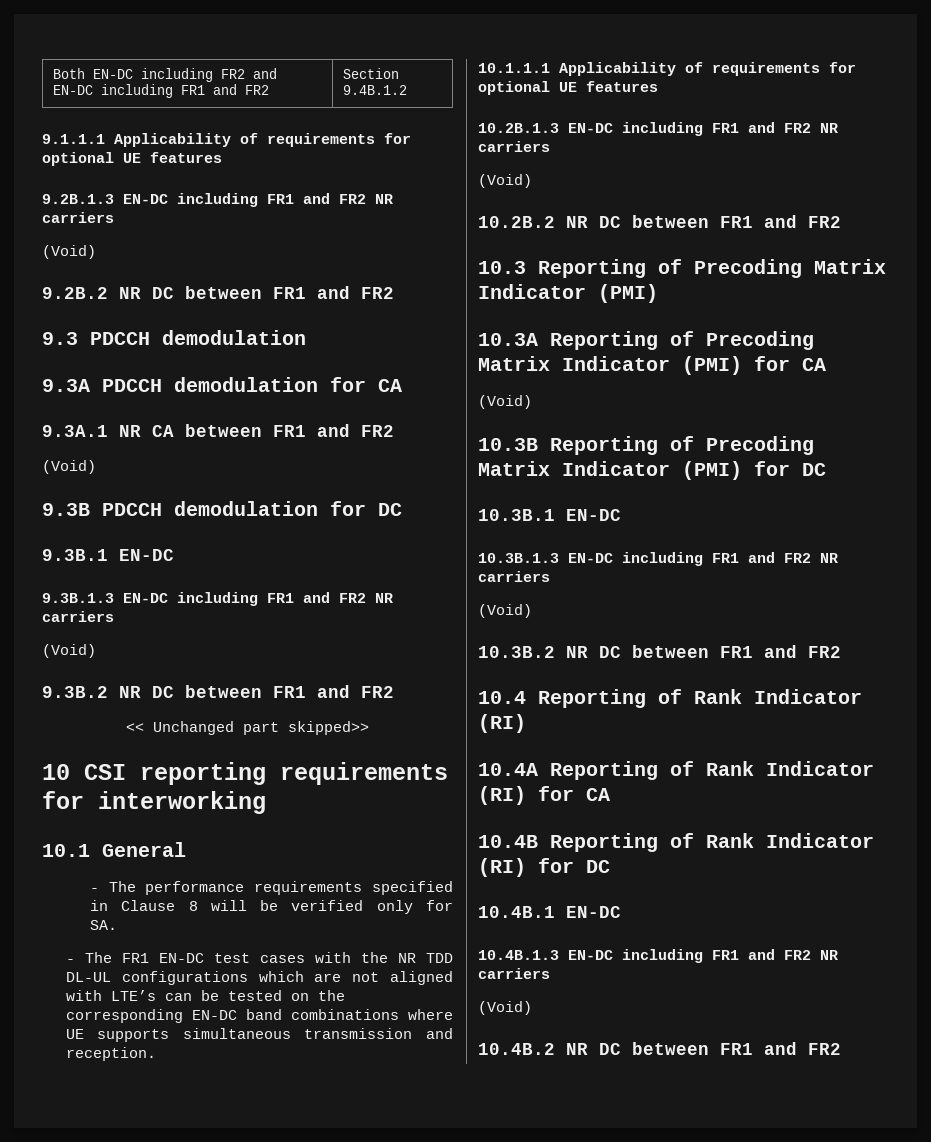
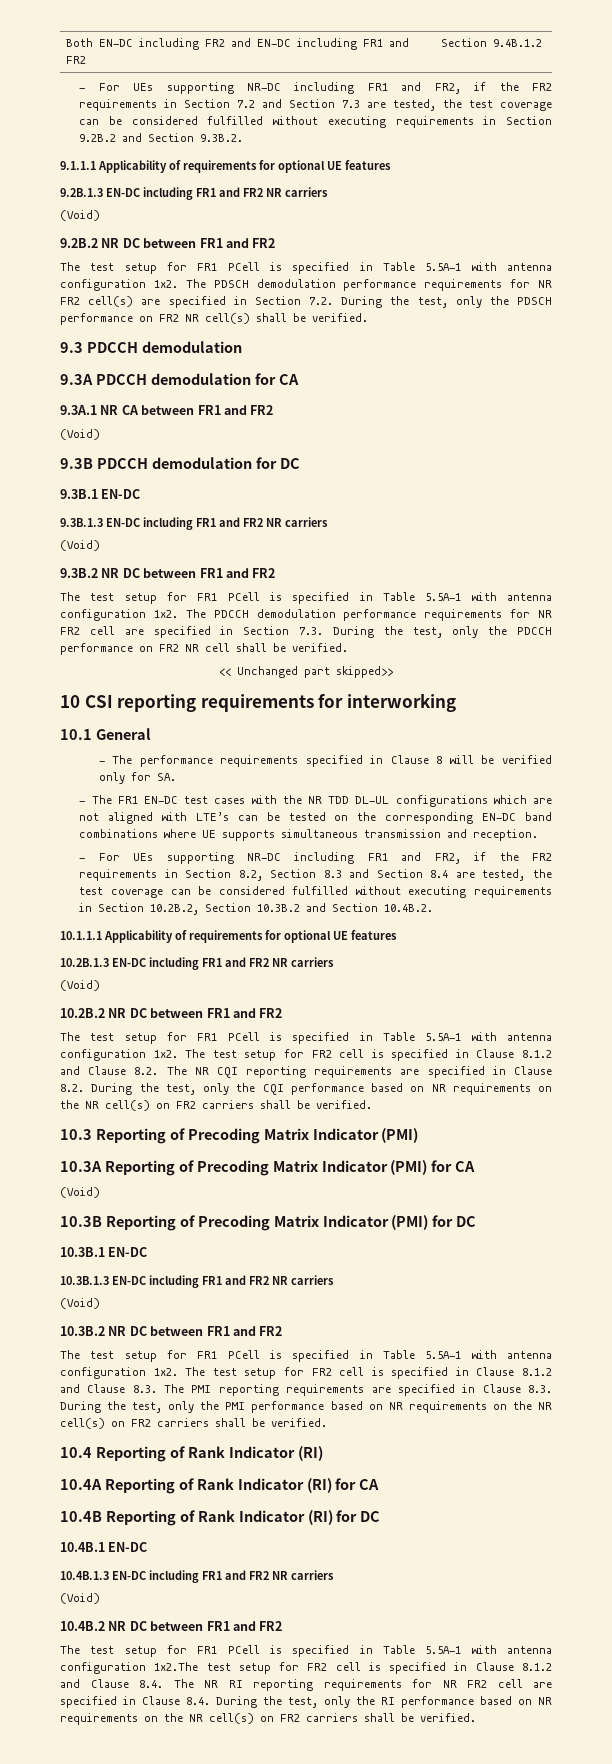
(407, 90) none -> [79,82,552,94] [79,99,553,111] [79,116,552,128] [79,133,244,142] // - For UEs supporting NR-DC including FR1 and FR2, if the FR2 requirements in Section 7.2 and Section 7.3 are tested, the test coverage can be considered fulfilled without executing requirements in Section 9.2B.2 and Section 9.3B.2.
(394, 293) none -> [60,262,552,274] [60,279,552,291] [60,296,553,308] [60,313,368,325] // The test setup for FR1 PCell is specified in Table 5.5A-1 with antenna configuration 1x2. The PDSCH demodulation performance requirements for NR FR2 cell(s) are specified in Section 7.2. During the test, only the PDSCH performance on FR2 NR cell(s) shall be verified.
(394, 692) none -> [60,592,552,604] [60,609,552,621] [60,626,552,638] [60,643,348,655] // The test setup for FR1 PCell is specified in Table 5.5A-1 with antenna configuration 1x2. The PDCCH demodulation performance requirements for NR FR2 cell are specified in Section 7.3. During the test, only the PDCCH performance on FR2 NR cell shall be verified.
(156, 1054) none -> [79,852,552,864] [79,869,552,881] [79,886,552,898] [79,903,434,915] // - For UEs supporting NR-DC including FR1 and FR2, if the FR2 requirements in Section 8.2, Section 8.3 and Section 8.4 are tested, the test coverage can be considered fulfilled without executing requirements in Section 10.2B.2, Section 10.3B.2 and Section 10.4B.2.
(841, 222) none -> [60,1032,552,1044] [60,1049,552,1061] [60,1066,552,1078] [60,1083,552,1095] [60,1100,372,1111] // The test setup for FR1 PCell is specified in Table 5.5A-1 with antenna configuration 1x2. The test setup for FR2 cell is specified in Clause 8.1.2 and Clause 8.2. The NR CQI reporting requirements are specified in Clause 8.2. During the test, only the CQI performance based on NR requirements on the NR cell(s) on FR2 carriers shall be verified.
(841, 652) none -> [60,1350,552,1362] [60,1367,552,1379] [60,1384,552,1396] [60,1401,553,1413] [60,1418,327,1429] // The test setup for FR1 PCell is specified in Table 5.5A-1 with antenna configuration 1x2. The test setup for FR2 cell is specified in Clause 8.1.2 and Clause 8.3. The PMI reporting requirements are specified in Clause 8.3. During the test, only the PMI performance based on NR requirements on the NR cell(s) on FR2 carriers shall be verified.
(841, 1049) none -> [60,1645,552,1657] [60,1662,552,1674] [60,1679,552,1691] [60,1696,552,1708] [60,1713,476,1725] // The test setup for FR1 PCell is specified in Table 5.5A-1 with antenna configuration 1x2.The test setup for FR2 cell is specified in Clause 8.1.2 and Clause 8.4. The NR RI reporting requirements for NR FR2 cell are specified in Clause 8.4. During the test, only the RI performance based on NR requirements on the NR cell(s) on FR2 carriers shall be verified.

